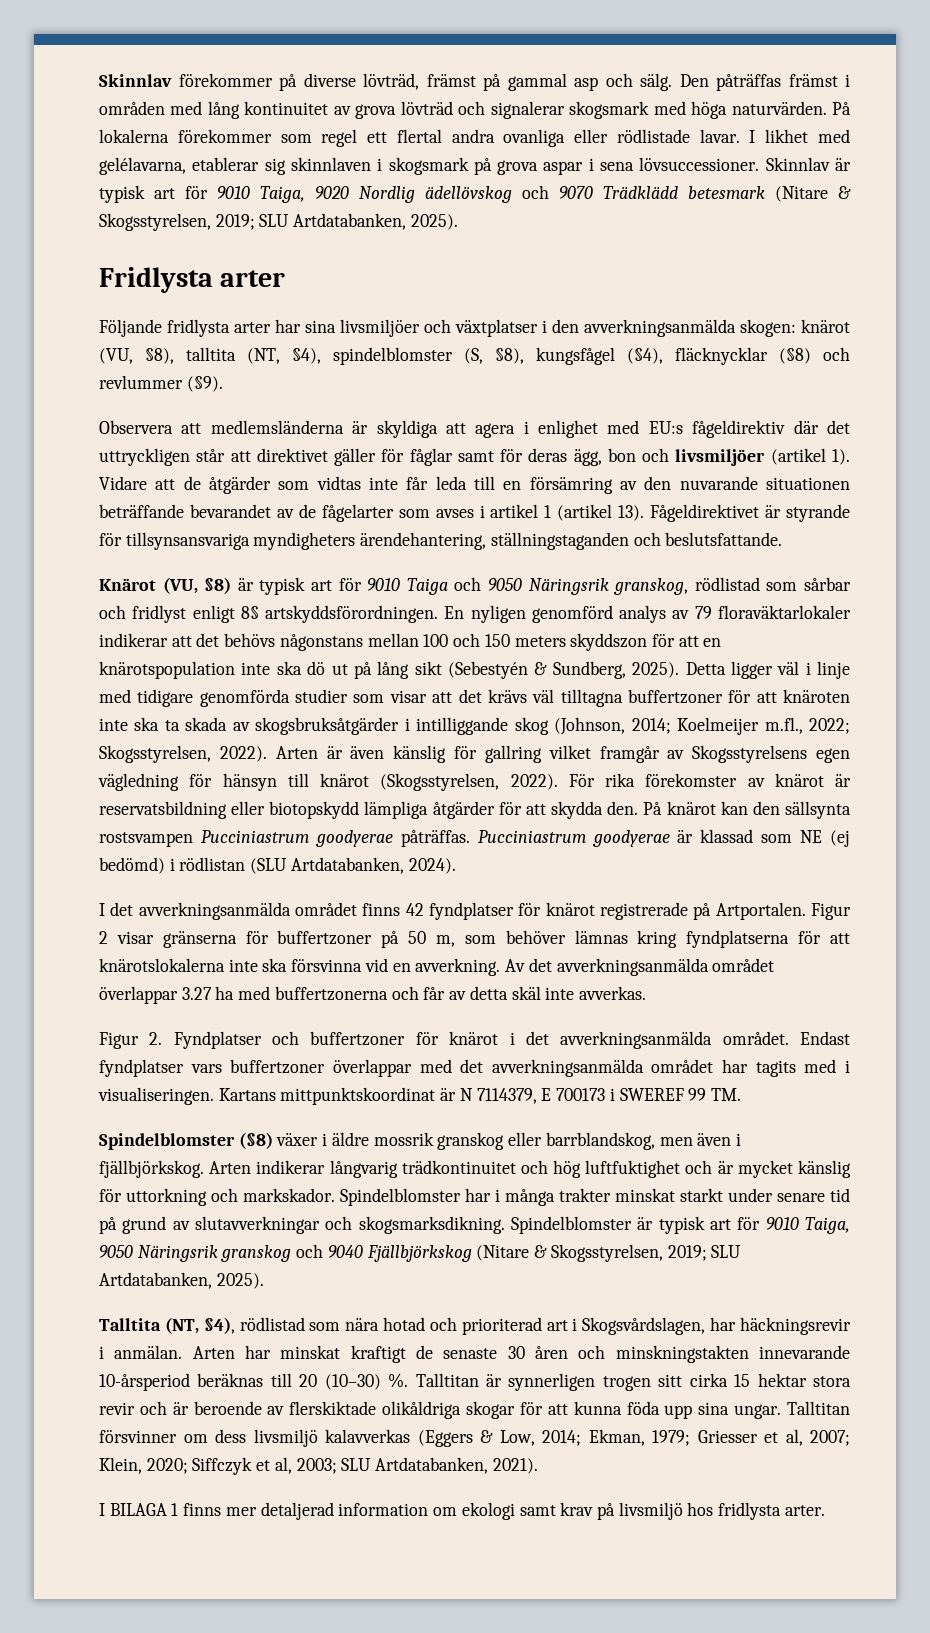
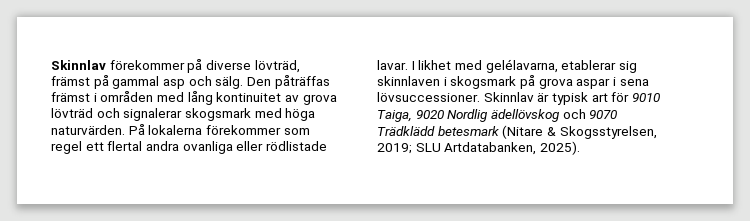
[99,267,286,293] [99,319,850,337] [99,347,850,365] [99,375,223,392] [99,420,851,438] [99,448,850,466] [99,476,850,494] [99,504,851,522] [99,532,783,550] [99,577,852,595] [99,605,851,623] [99,633,722,651] [99,661,850,679] [99,689,850,707] [99,717,850,735] [99,745,851,763] [98,773,851,791] [99,801,851,819] [99,829,850,847] [99,857,456,874] [99,902,851,920] [99,930,850,948] [99,958,775,976] [99,986,646,1004] [99,1031,851,1049] [99,1059,850,1077] [98,1087,741,1105] [99,1132,741,1150] [99,1160,851,1178] [99,1188,850,1206] [99,1216,851,1234] [99,1244,742,1262] [99,1272,264,1289] [99,1317,851,1335] [99,1345,850,1363] [99,1373,852,1391] [99,1401,851,1419] [99,1429,850,1447] [99,1457,538,1475] [99,1502,825,1520] // Fridlysta arter // Följande fridlysta arter har sina livsmiljöer och växtplatser i den avverkningsanmälda skogen: knärot (VU, §8), talltita (NT, §4), spindelblomster (S, §8), kungsfågel (§4), fläcknycklar (§8) och revlummer (§9). // Observera att medlemsländerna är skyldiga att agera i enlighet med EU:s fågeldirektiv där det uttryckligen står att direktivet gäller för fåglar samt för deras ägg, bon och livsmiljöer (artikel 1). Vidare att de åtgärder som vidtas inte får leda till en försämring av den nuvarande situationen beträffande bevarandet av de fågelarter som avses i artikel 1 (artikel 13). Fågeldirektivet är styrande för tillsynsansvariga myndigheters ärendehantering, ställningstaganden och beslutsfattande. // Knärot (VU, §8) är typisk art för 9010 Taiga och 9050 Näringsrik granskog, rödlistad som sårbar och fridlyst enligt 8§ artskyddsförordningen. En nyligen genomförd analys av 79 floraväktarlokaler indikerar att det behövs någonstans mellan 100 och 150 meters skyddszon för att en knärotspopulation inte ska dö ut på lång sikt (Sebestyén & Sundberg, 2025). Detta ligger väl i linje med tidigare genomförda studier som visar att det krävs väl tilltagna buffertzoner för att knäroten inte ska ta skada av skogsbruksåtgärder i intilliggande skog (Johnson, 2014; Koelmeijer m.fl., 2022; Skogsstyrelsen, 2022). Arten är även känslig för gallring vilket framgår av Skogsstyrelsens egen vägledning för hänsyn till knärot (Skogsstyrelsen, 2022). För rika förekomster av knärot är reservatsbildning eller biotopskydd lämpliga åtgärder för att skydda den. På knärot kan den sällsynta rostsvampen Pucciniastrum goodyerae påträffas. Pucciniastrum goodyerae är klassad som NE (ej bedömd) i rödlistan (SLU Artdatabanken, 2024). // I det avverkningsanmälda området finns 42 fyndplatser för knärot registrerade på Artportalen. Figur 2 visar gränserna för buffertzoner på 50 m, som behöver lämnas kring fyndplatserna för att knärotslokalerna inte ska försvinna vid en avverkning. Av det avverkningsanmälda området överlappar 3.27 ha med buffertzonerna och får av detta skäl inte avverkas. // Figur 2. Fyndplatser och buffertzoner för knärot i det avverkningsanmälda området. Endast fyndplatser vars buffertzoner överlappar med det avverkningsanmälda området har tagits med i visualiseringen. Kartans mittpunktskoordinat är N 7114379, E 700173 i SWEREF 99 TM. // Spindelblomster (§8) växer i äldre mossrik granskog eller barrblandskog, men även i fjällbjörkskog. Arten indikerar långvarig trädkontinuitet och hög luftfuktighet och är mycket känslig för uttorkning och markskador. Spindelblomster har i många trakter minskat starkt under senare tid på grund av slutavverkningar och skogsmarksdikning. Spindelblomster är typisk art för 9010 Taiga, 9050 Näringsrik granskog och 9040 Fjällbjörkskog (Nitare & Skogsstyrelsen, 2019; SLU Artdatabanken, 2025). // Talltita (NT, §4), rödlistad som nära hotad och prioriterad art i Skogsvårdslagen, har häckningsrevir i anmälan. Arten har minskat kraftigt de senaste 30 åren och minskningstakten innevarande 10-årsperiod beräknas till 20 (10–30) %. Talltitan är synnerligen trogen sitt cirka 15 hektar stora revir och är beroende av flerskiktade olikåldriga skogar för att kunna föda upp sina ungar. Talltitan försvinner om dess livsmiljö kalavverkas (Eggers & Low, 2014; Ekman, 1979; Griesser et al, 2007; Klein, 2020; Siffczyk et al, 2003; SLU Artdatabanken, 2021). // I BILAGA 1 finns mer detaljerad information om ekologi samt krav på livsmiljö hos fridlysta arter. -> (580, 148) none

